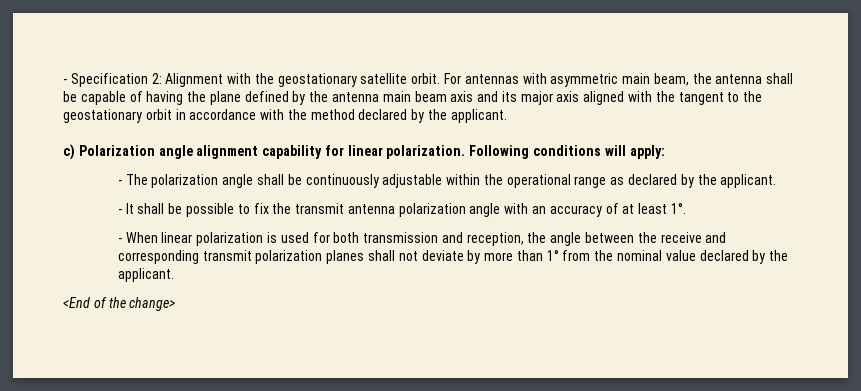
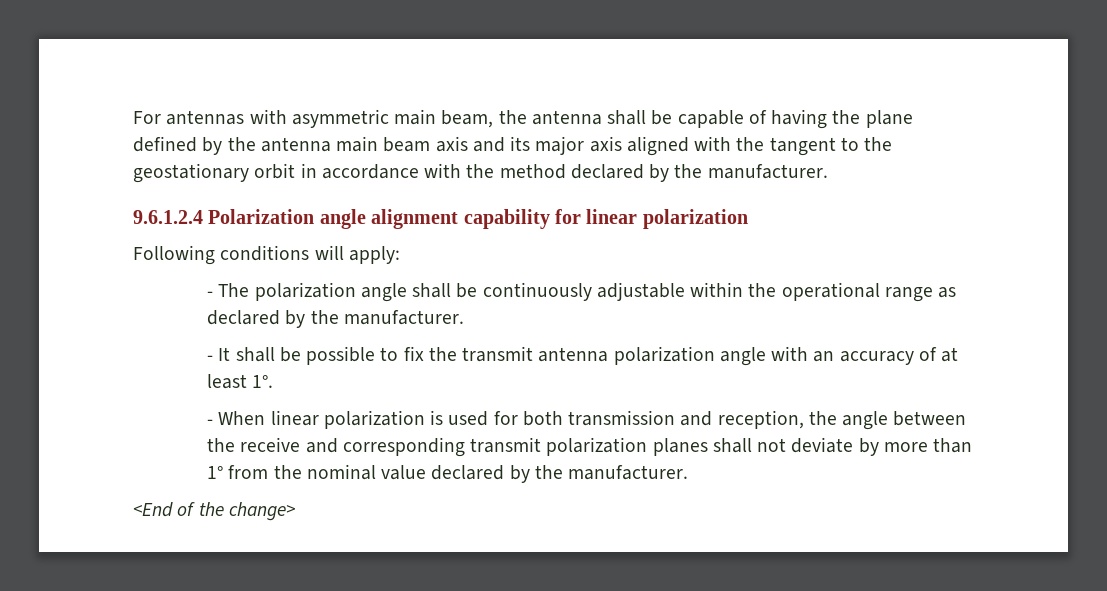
[63,73,441,87] - Specification 2: Alignment with the geostationary satellite orbit. -> (133, 117) none
[450,109,507,123] [63,144,75,160] applicant. // c) -> [707,164,828,179] [133,210,203,224] manufacturer. // 9.6.1.2.4
[386,145,466,159] polarization. -> [642,209,748,229] polarization //
[720,174,777,188] applicant. -> [343,310,464,325] manufacturer.
[117,268,174,282] applicant. -> [568,465,689,480] manufacturer.

